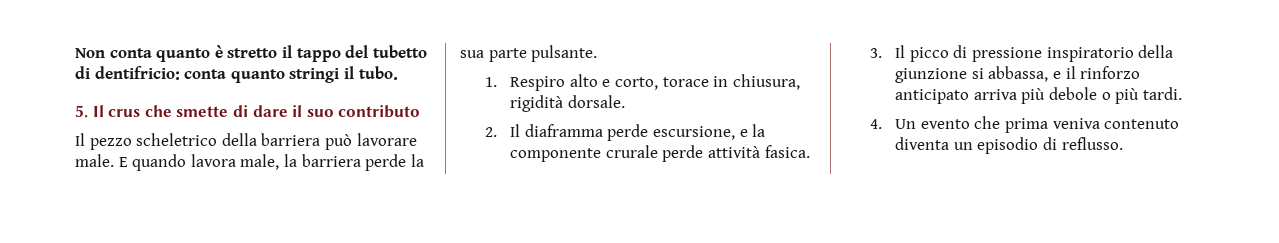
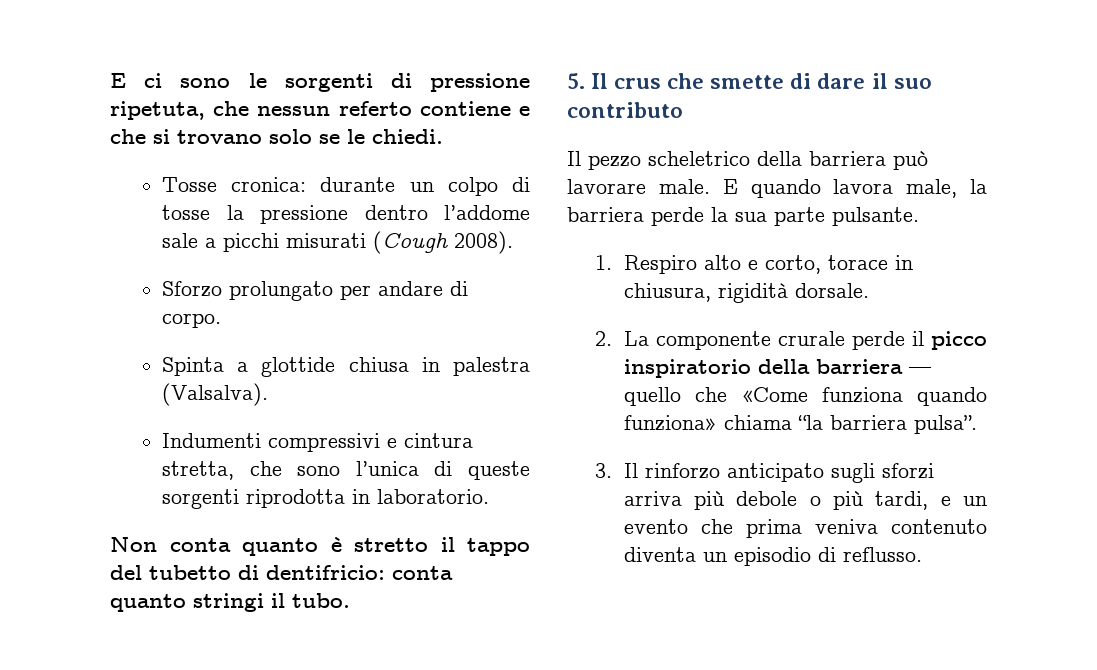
(75, 53) none -> [110,73,530,92] [110,101,530,120] [110,129,443,144] [162,177,530,196] [162,205,530,224] [162,231,514,254] [162,281,469,301] [162,313,222,328] [162,357,530,377] [162,383,269,406] [162,433,474,452] [162,461,530,480] [162,489,490,509] E ci sono le sorgenti di pressione ripetuta, che nessun referto contiene e che si trovano solo se le chiedi. // Tosse cronica: durante un colpo di tosse la pressione dentro l’addome sale a picchi misurati (Cough 2008). // Sforzo prolungato per andare di corpo. // Spinta a glottide chiusa in palestra (Valsalva). // Indumenti compressivi e cintura stretta, che sono l’unica di queste sorgenti riprodotta in laboratorio. //
[510,124,766,141] [510,145,810,162] [870,45,1174,62] [895,66,1141,83] [895,89,970,104] Il diaframma perde escursione, e la componente crurale perde attività fasica. // 3. Il picco di pressione inspiratorio della giunzione si abbassa, e il rinforzo anticipato -> [623,331,987,350] [623,359,931,378] [623,387,987,406] [623,415,977,434] [595,463,934,483] La componente crurale perde il picco inspiratorio della barriera — quello che «Come funziona quando funziona» chiama “la barriera pulsa”. // 3. Il rinforzo anticipato sugli sforzi
[1142,87,1182,100] [870,119,917,129] tardi. // 4. Un -> [875,491,987,510] tardi, e un

